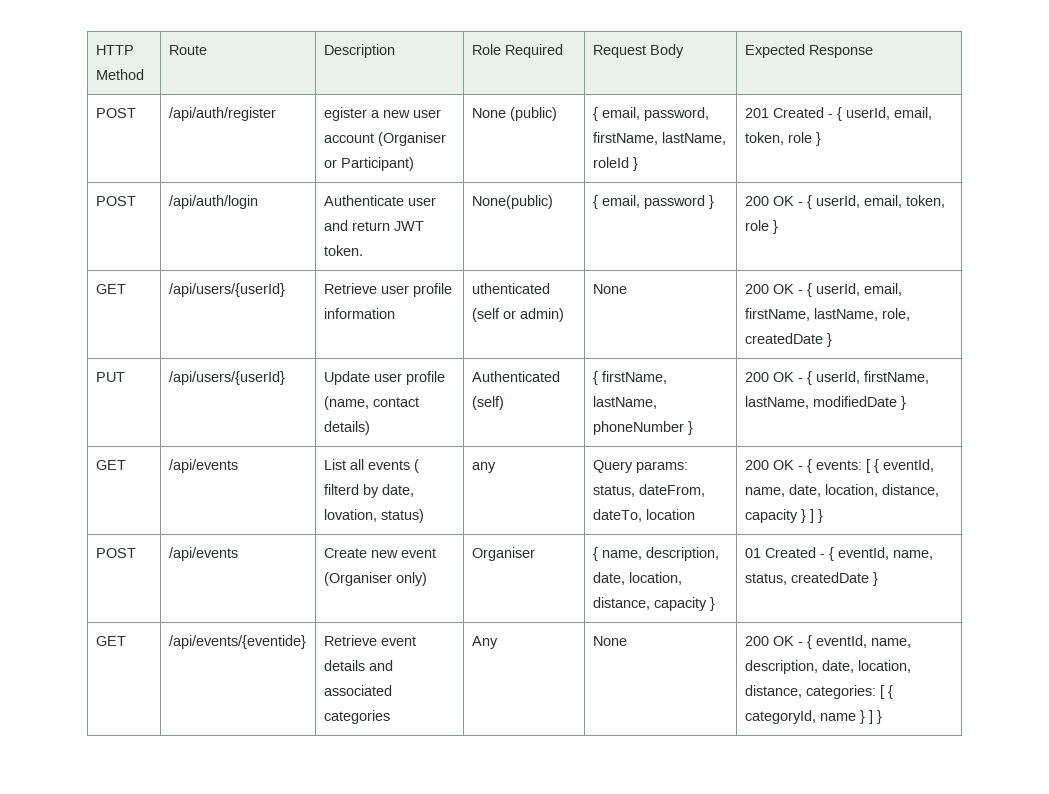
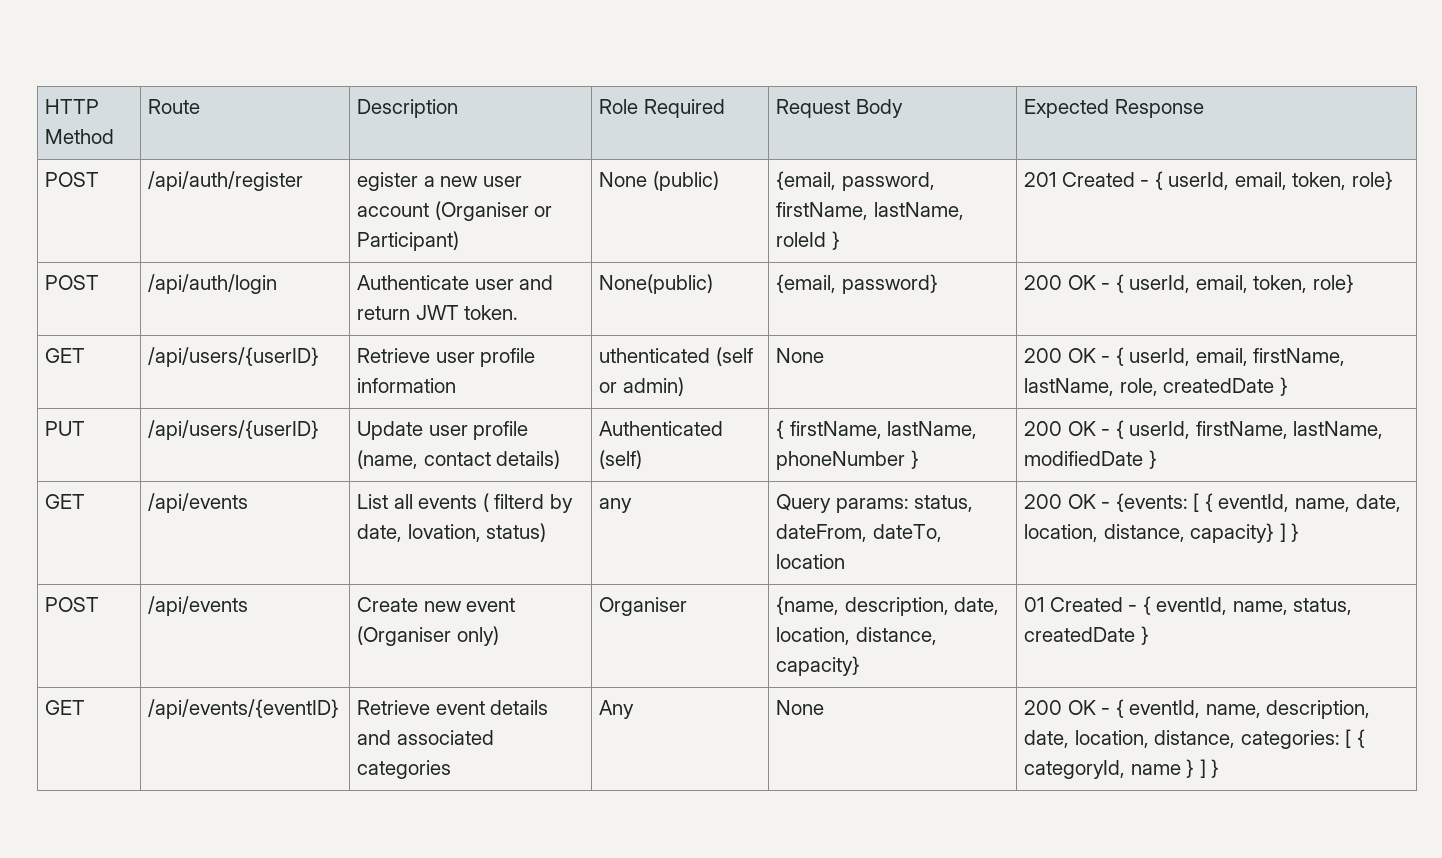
[592,107,640,121] { email, -> [776,171,837,190] {email,
[787,132,821,146] role } -> [1351,171,1393,190] role}
[592,195,714,209] { email, password } -> [776,274,938,294] {email, password}
[744,220,778,234] [95,284,126,294] [168,283,285,297] role } // GET | /api/users/{userId} -> [1312,274,1354,293] [45,348,86,363] [148,347,320,367] role} // GET | /api/users/{userID}
[168,371,285,385] /api/users/{userId} -> [148,420,320,440] /api/users/{userID}
[806,459,862,473] { events: -> [1115,493,1188,512] {events:
[744,509,806,523] capacity } -> [1190,523,1275,543] capacity}
[592,547,719,561] [592,572,682,585] [592,597,715,611] { name, description, date, location, distance, capacity } -> [776,596,1000,616] [776,627,937,645] [776,656,861,676] {name, description, date, location, distance, capacity}
[168,635,306,649] /api/events/{eventide} -> [148,699,340,719] /api/events/{eventID}

